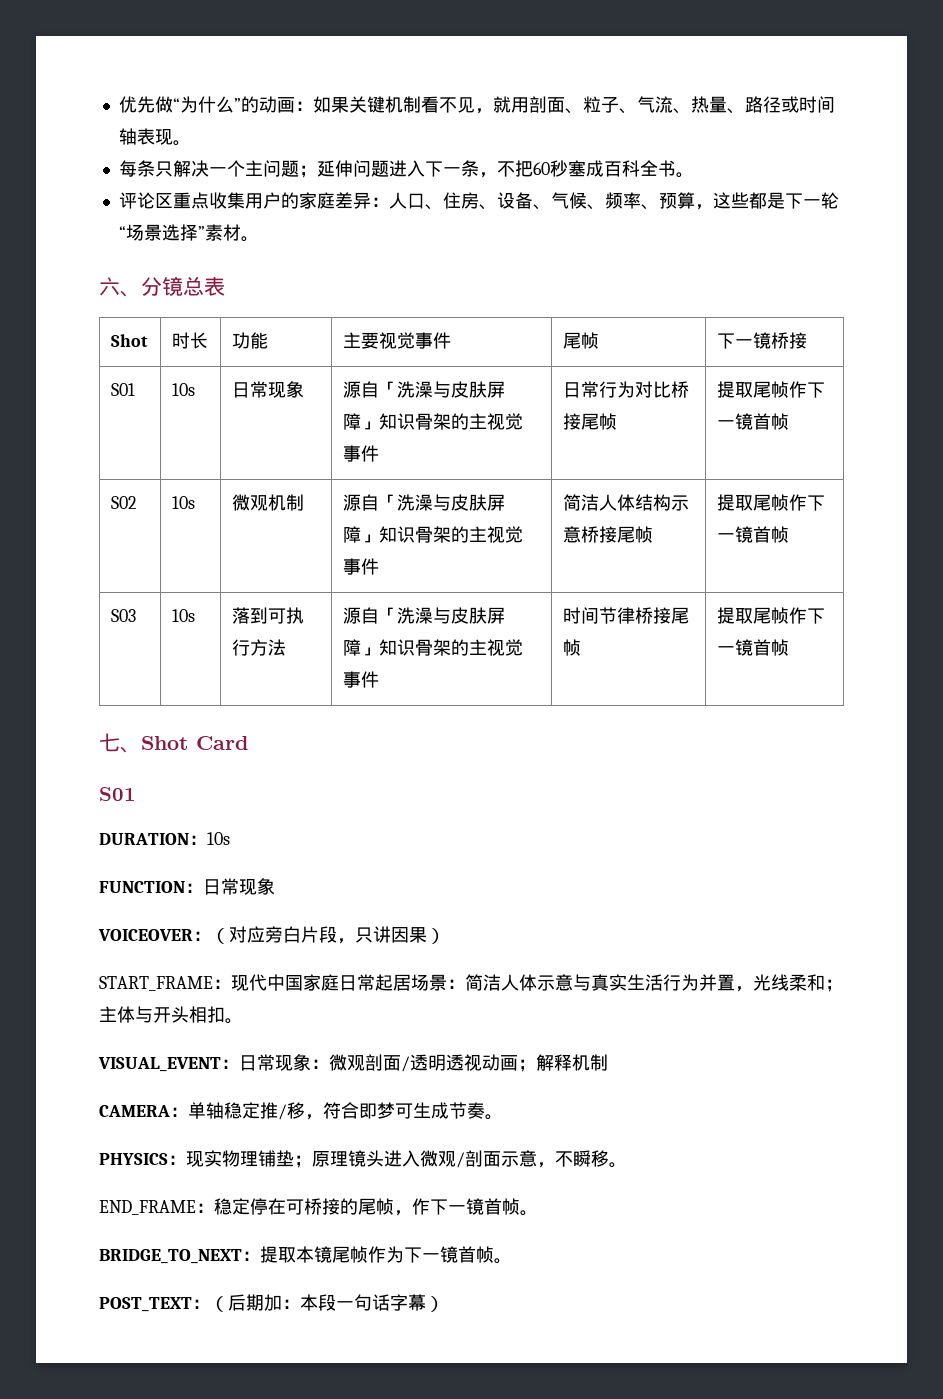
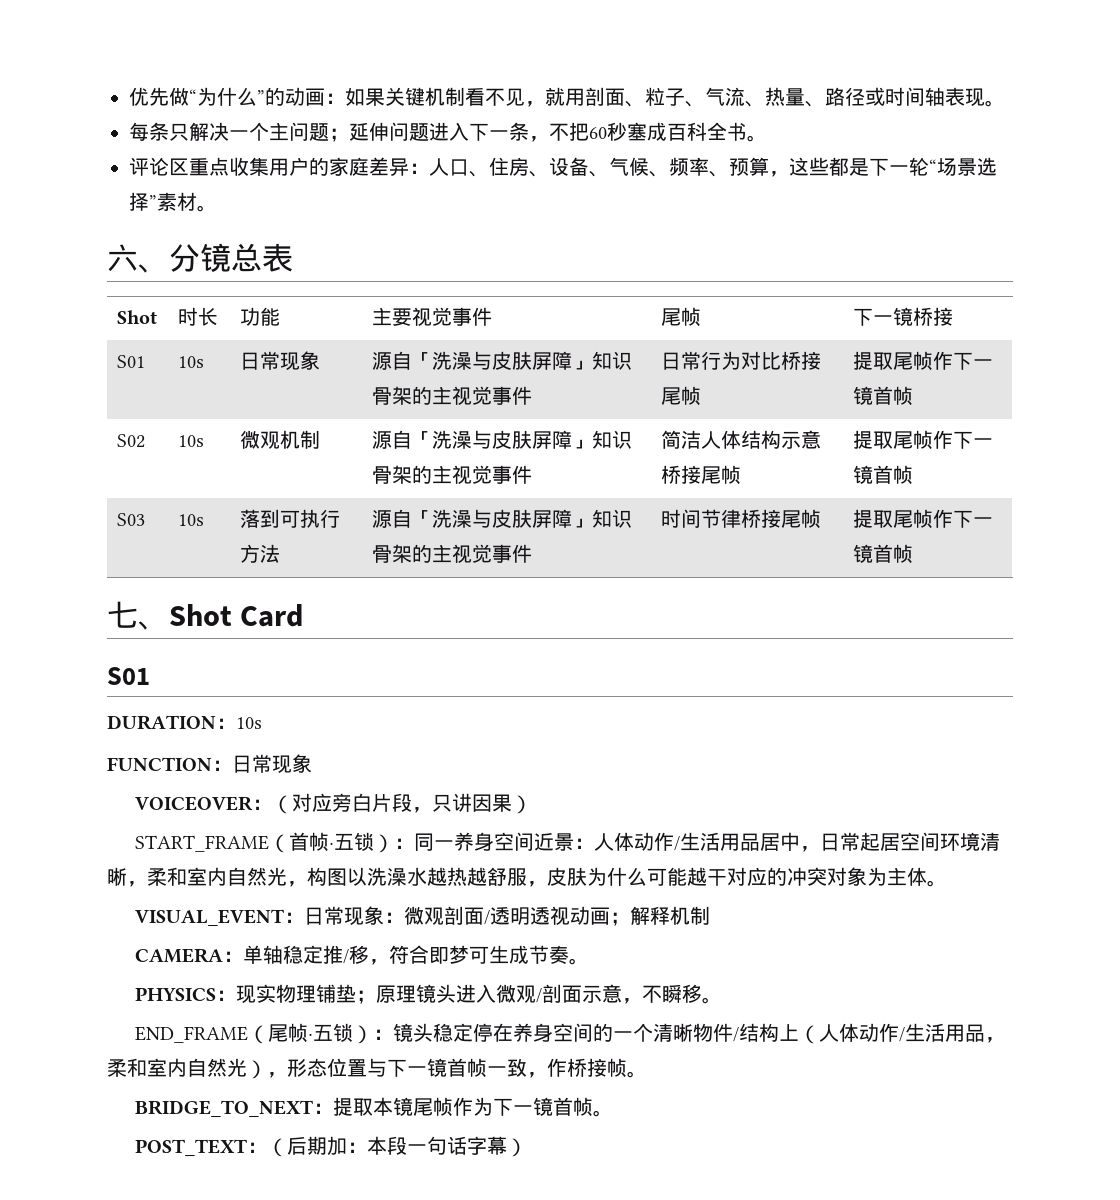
[213,974,843,992] [99,1006,225,1023] ：现代中国家庭日常起居场景：简洁人体示意与真实生活行为并置，光线柔和；主体与开头相扣 -> [268,832,1000,853] [107,867,927,887] （首帧·五锁）：同一养身空间近景：人体动作/生活用品居中，日常起居空间环境清晰，柔和室内自然光，构图以洗澡水越热越舒服，皮肤为什么可能越干对应的冲突对象为主体
[196,1198,502,1216] ：稳定停在可桥接的尾帧，作下一镜首 -> [247,1023,1005,1044] [107,1058,607,1079] （尾帧·五锁）：镜头稳定停在养身空间的一个清晰物件/结构上（人体动作/生活用品，柔和室内自然光），形态位置与下一镜首帧一致，作桥接

